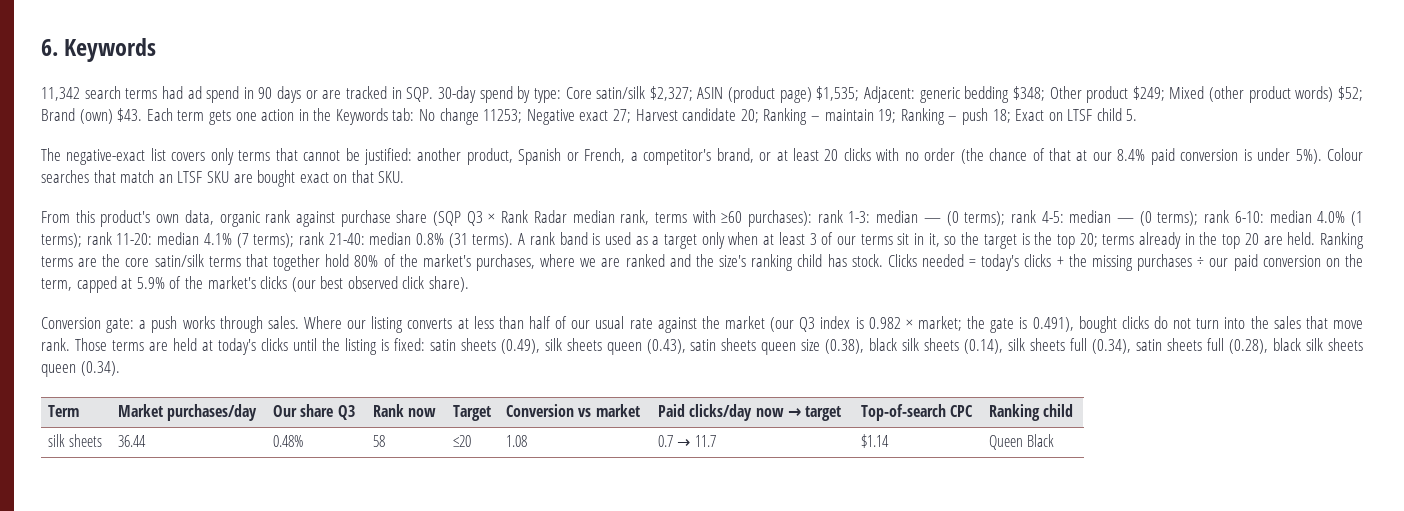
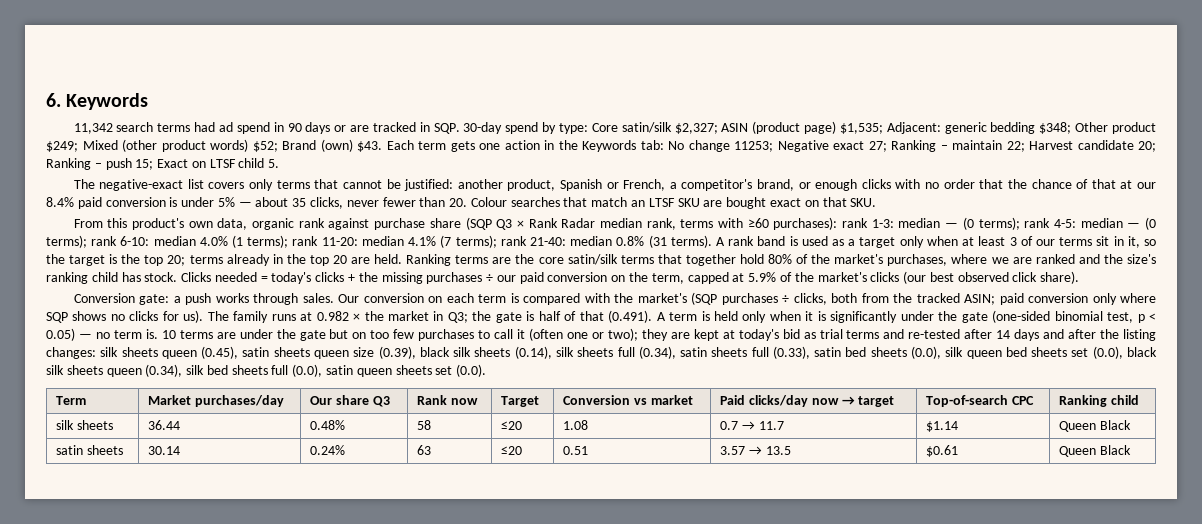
(632, 116) none -> [891,140,1025,152] Ranking – maintain 22;
[824,108,1011,125] maintain 19; Ranking – push 18; -> [105,158,154,170] push 15;
[776,148,839,161] at least 20 -> [815,179,858,191] enough
[960,148,984,164] (the -> [979,179,1027,189] that the
[1295,149,1322,164] 5%). -> [217,197,468,209] 5% — about 35 clicks, never fewer than 20.
[304,316,1363,333] [41,338,686,355] Where our listing converts at less than half of our usual rate against the market (our Q3 index is 0.982 × market; the gate is 0.491), bought clicks do not turn into the sales that move rank. Those terms are held at today's clicks until the listing is fixed: satin sheets (0.49), silk sheets queen (0.43), -> [338,292,1157,305] [46,310,1156,323] [46,328,1157,341] [46,346,239,359] Our conversion on each term is compared with the market's (SQP purchases ÷ clicks, both from the tracked ASIN; paid conversion only where SQP shows no clicks for us). The family runs at 0.982 × the market in Q3; the gate is half of that (0.491). A term is held only when it is significantly under the gate (one-sided binomial test, p < 0.05) — no term is. 10 terms are under the gate but on too few purchases to call it (often one or two); they are kept at today's bid as trial terms and re-tested after 14 days and after the listing changes: silk sheets queen (0.45),
[825,339,865,354] (0.38), -> [378,346,416,359] (0.39),
[1229,338,1363,354] [41,361,120,377] (0.28), black silk sheets queen (0.34). -> [772,346,1157,359] [46,364,487,377] (0.33), satin bed sheets (0.0), silk queen bed sheets set (0.0), black silk sheets queen (0.34), silk bed sheets full (0.0), satin queen sheets set (0.0).
(1055, 440) none -> [56,445,124,455] [148,446,181,455] [310,445,346,455] [417,445,432,455] [501,446,523,455] [563,446,589,455] [720,446,791,455] [926,445,959,457] [1059,445,1132,457] // satin sheets | 30.14 | 0.24% | 63 | ≤20 | 0.51 | 3.57 → 13.5 | $0.61 | Queen Black

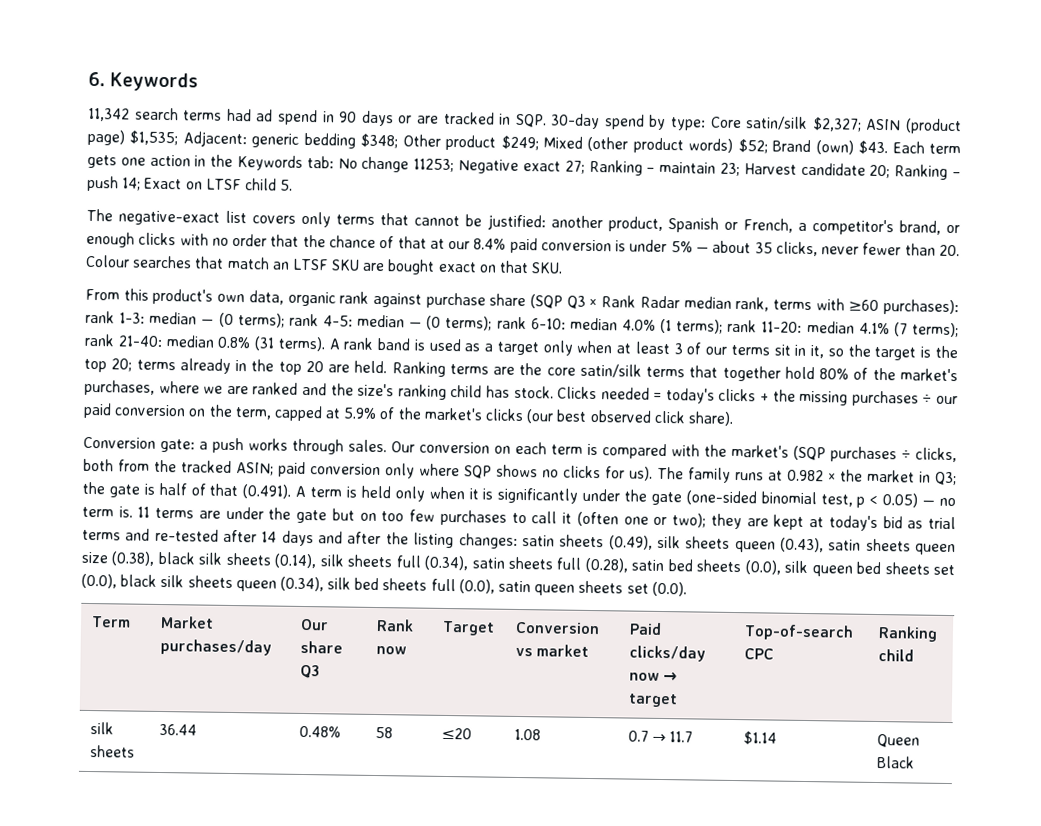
[1006,141,1025,152] 22; -> [719,162,740,177] 23;
[135,159,154,170] 15; -> [122,177,142,191] 14;
[161,330,176,339] 10 -> [137,506,151,518] 11
[100,346,239,359] silk sheets queen (0.45), -> [521,534,824,553] satin sheets (0.49), silk sheets queen (0.43),
[378,346,416,359] (0.39), -> [111,551,156,566] (0.38),
[772,346,810,359] (0.33), -> [584,557,628,573] (0.28),
[56,445,124,455] [148,446,181,455] [310,445,346,455] [417,445,432,455] [501,446,523,455] [563,446,589,455] [720,446,791,455] [926,445,959,457] [1059,445,1132,457] // satin sheets | 30.14 | 0.24% | 63 | ≤20 | 0.51 | 3.57 → 13.5 | $0.61 | Queen Black -> (915, 762) none

